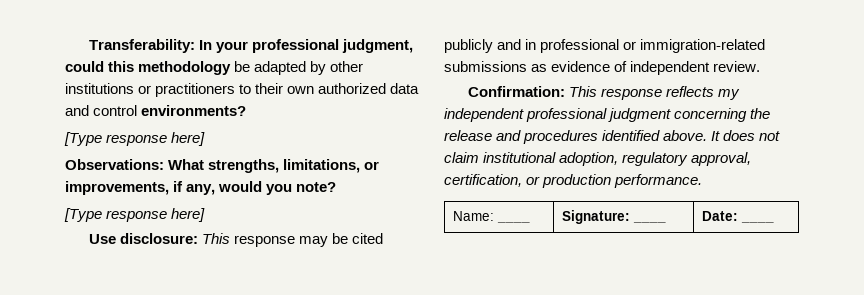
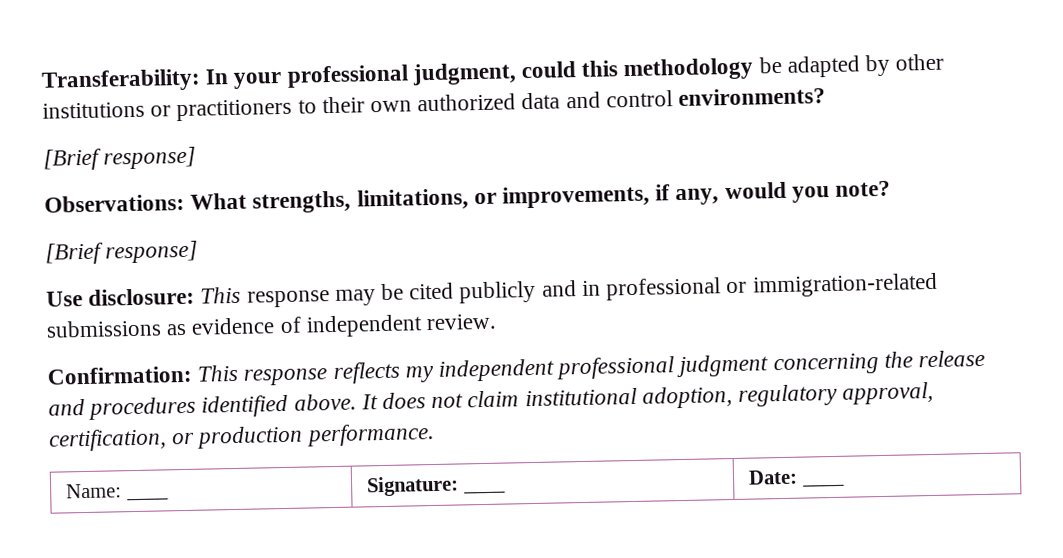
[64,132,206,146] [Type response here] -> [43,146,197,171] [Brief response]
[64,208,206,222] [Type response here] -> [45,240,199,265] [Brief response]

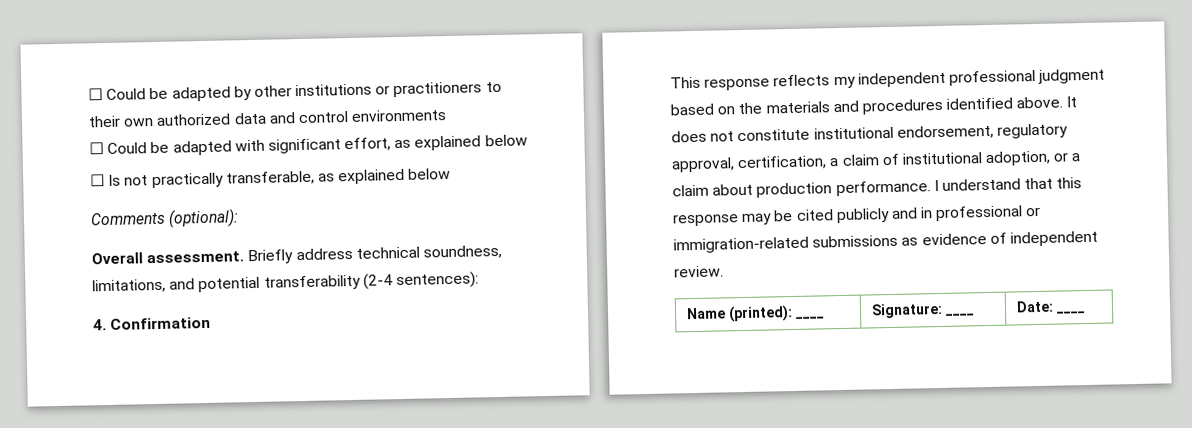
[41,57,755,93] Transferability: In your professional judgment, could this methodology -> [88,88,147,101] ☐ Could
[678,87,827,107] [43,146,197,171] [44,180,892,214] [45,240,199,265] [46,286,242,307] environments? // [Brief response] // Observations: What strengths, limitations, or improvements, if any, would you note? // [Brief response] // Use disclosure: This -> [351,109,448,122] [89,134,528,156] [90,167,452,189] [90,208,240,228] [91,244,502,265] [92,271,479,294] [93,316,212,331] [670,68,1106,91] [670,96,1078,116] [671,123,1068,143] [671,150,1082,173] [672,177,1083,198] environments // ☐ Could be adapted with significant effort, as explained below // ☐ Is not practically transferable, as explained below // Comments (optional): // Overall assessment. Briefly address technical soundness, limitations, and potential transferability (2-4 sentences): // 4. Confirmation // This response reflects my independent professional judgment based on the materials and procedures identified above. It does not constitute institutional endorsement, regulatory approval, certification, a claim of institutional adoption, or a claim about production performance. I understand that this
[47,349,986,386] [48,381,935,420] [48,422,435,452] [65,483,122,499] // Confirmation: This response reflects my independent professional judgment concerning the release and procedures identified above. It does not claim institutional adoption, regulatory approval, certification, or production performance. // Name: -> [686,304,794,323] // Name (printed):

